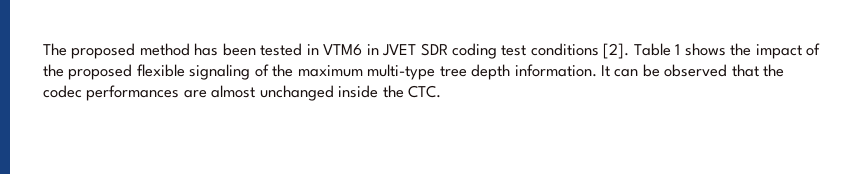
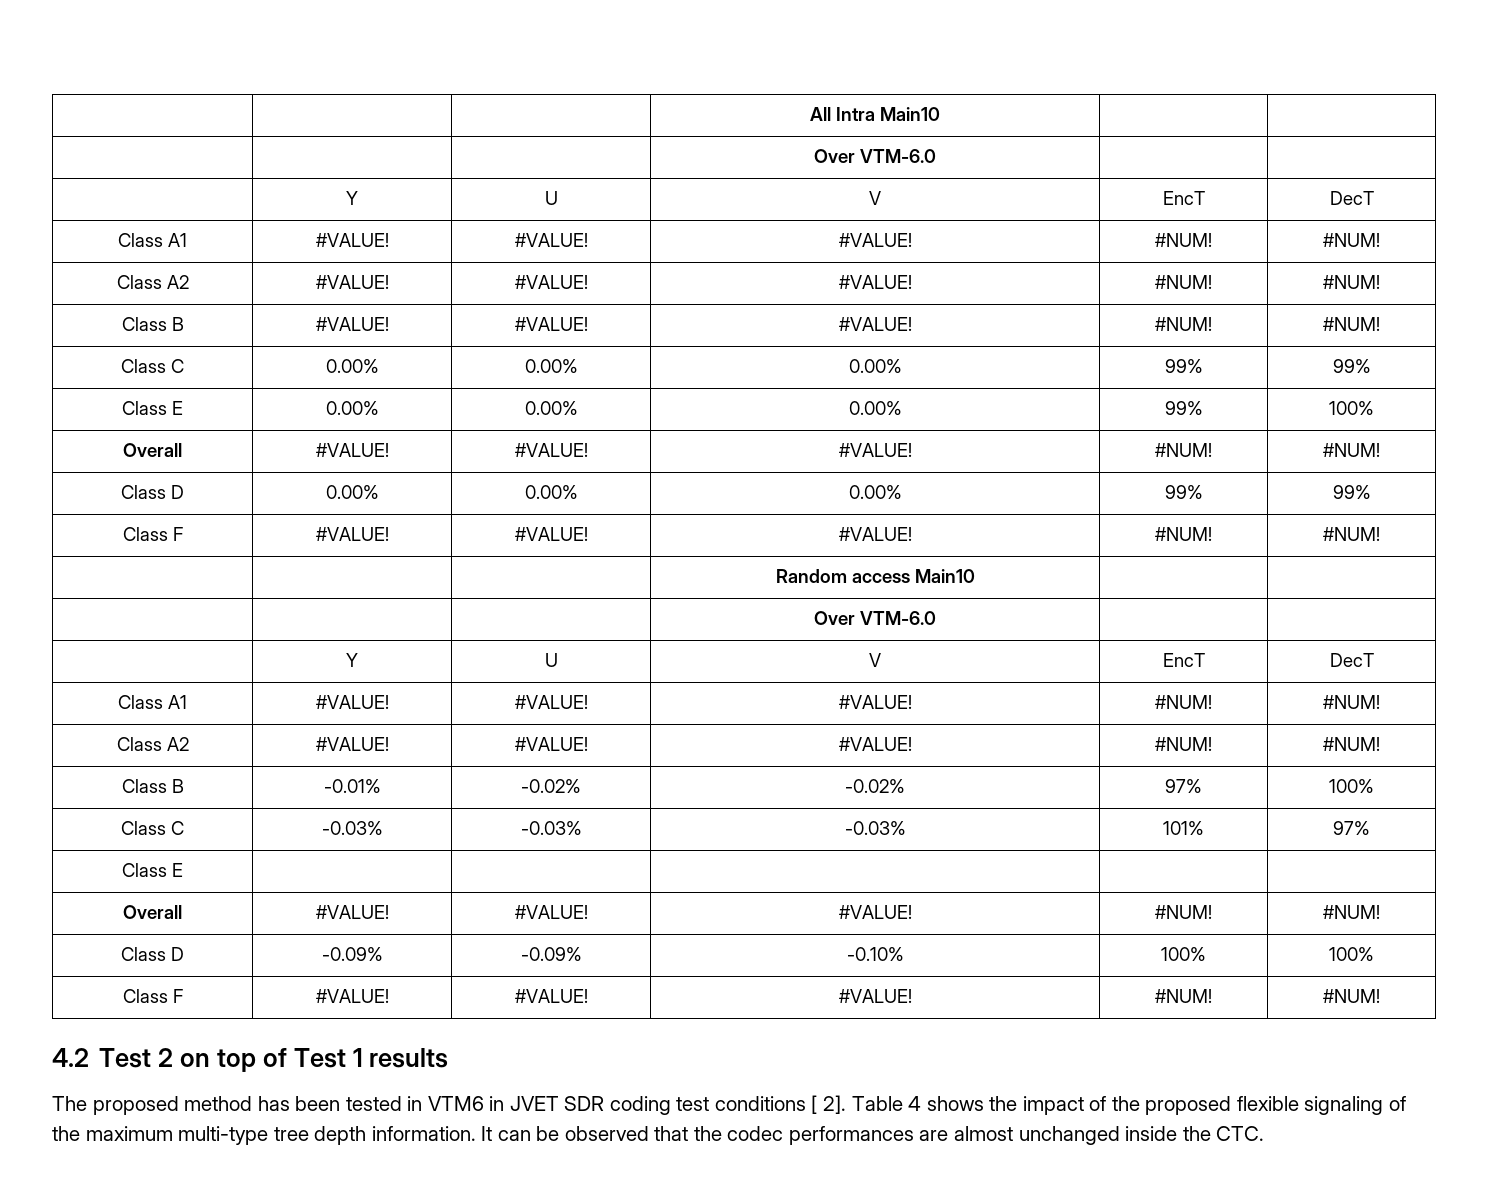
(43, 49) none -> [810,107,940,121] [814,149,936,163] [346,191,358,205] [544,191,558,205] [869,191,881,205] [1162,191,1205,205] [1329,191,1374,205] [118,233,187,247] [315,233,389,247] [514,233,588,247] [838,233,912,247] [1155,233,1212,247] [1323,233,1380,247] [116,275,189,289] [315,275,389,289] [514,275,588,289] [838,275,912,289] [1155,275,1212,289] [1323,275,1380,289] [121,317,184,331] [315,317,389,331] [514,317,588,331] [838,317,912,331] [1155,317,1212,331] [1323,317,1380,331] [121,359,184,373] [325,359,379,373] [524,359,578,373] [848,359,902,373] [1164,359,1203,373] [1332,359,1371,373] [122,401,183,415] [325,401,379,415] [524,401,578,415] [848,401,902,415] [1164,401,1203,415] [1329,401,1374,415] [123,443,182,457] [315,443,389,457] [514,443,588,457] [838,443,912,457] [1155,443,1212,457] [1323,443,1380,457] [121,485,184,499] [325,485,379,499] [524,485,578,499] [848,485,902,499] [1164,485,1203,499] [1332,485,1371,499] [122,527,183,541] [315,527,389,541] [514,527,588,541] [838,527,912,541] [1155,527,1212,541] [1323,527,1380,541] [775,569,975,583] [814,611,936,625] [346,653,358,667] [544,653,558,667] [869,653,881,667] [1162,653,1205,667] [1329,653,1374,667] [118,695,187,709] [315,695,389,709] [514,695,588,709] [838,695,912,709] [1155,695,1212,709] [1323,695,1380,709] [116,737,189,751] [315,737,389,751] [514,737,588,751] [838,737,912,751] [1155,737,1212,751] [1323,737,1380,751] [121,779,184,793] [323,779,381,793] [521,779,581,793] [845,779,905,793] [1165,779,1202,793] [1329,779,1374,793] [121,821,184,835] [321,821,383,835] [520,821,582,835] [844,821,906,835] [1163,821,1204,835] [1333,821,1370,835] [122,863,183,877] [123,905,182,919] [315,905,389,919] [514,905,588,919] [838,905,912,919] [1155,905,1212,919] [1323,905,1380,919] [121,947,184,961] [321,947,383,961] [520,947,582,961] [846,947,904,961] [1161,947,1206,961] [1329,947,1374,961] [122,989,183,1003] [315,989,389,1003] [514,989,588,1003] [838,989,912,1003] [1155,989,1212,1003] [1323,989,1380,1003] [52,1048,449,1072] | | | All Intra Main10 | | // | | | Over VTM-6.0 | | // | Y | U | V | EncT | DecT // Class A1 | #VALUE! | #VALUE! | #VALUE! | #NUM! | #NUM! // Class A2 | #VALUE! | #VALUE! | #VALUE! | #NUM! | #NUM! // Class B | #VALUE! | #VALUE! | #VALUE! | #NUM! | #NUM! // Class C | 0.00% | 0.00% | 0.00% | 99% | 99% // Class E | 0.00% | 0.00% | 0.00% | 99% | 100% // Overall | #VALUE! | #VALUE! | #VALUE! | #NUM! | #NUM! // Class D | 0.00% | 0.00% | 0.00% | 99% | 99% // Class F | #VALUE! | #VALUE! | #VALUE! | #NUM! | #NUM! // | | | Random access Main10 | | // | | | Over VTM-6.0 | | // | Y | U | V | EncT | DecT // Class A1 | #VALUE! | #VALUE! | #VALUE! | #NUM! | #NUM! // Class A2 | #VALUE! | #VALUE! | #VALUE! | #NUM! | #NUM! // Class B | -0.01% | -0.02% | -0.02% | 97% | 100% // Class C | -0.03% | -0.03% | -0.03% | 101% | 97% // Class E | | | | | // Overall | #VALUE! | #VALUE! | #VALUE! | #NUM! | #NUM! // Class D | -0.09% | -0.09% | -0.10% | 100% | 100% // Class F | #VALUE! | #VALUE! | #VALUE! | #NUM! | #NUM! // 4.2 Test 2 on top of Test 1 results //
[603,43,681,59] [2]. Table 1 -> [811,1095,922,1114] [ 2]. Table 4

